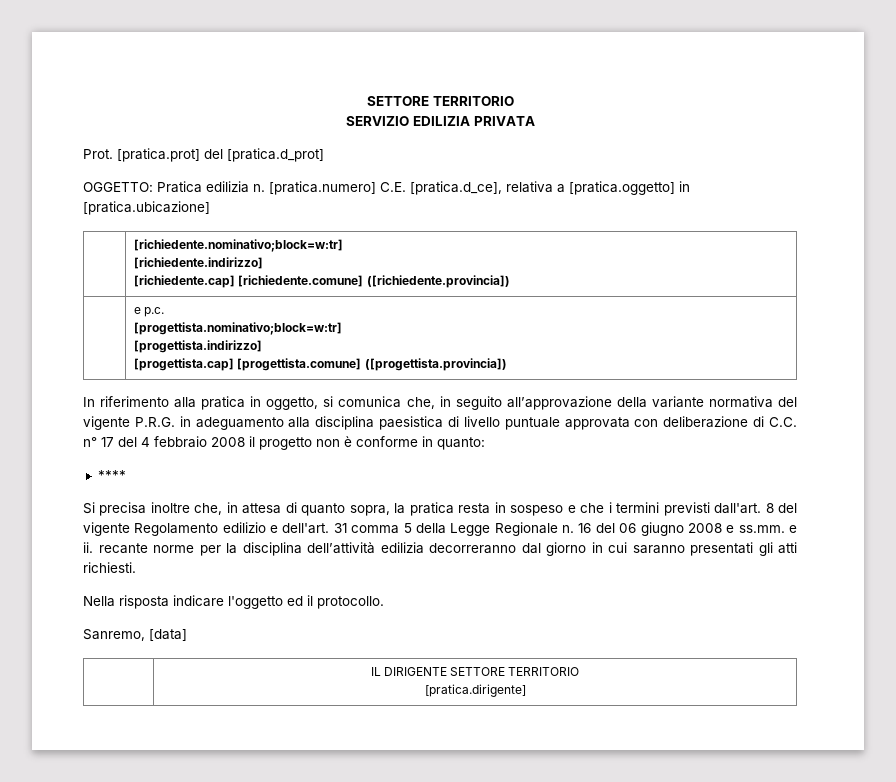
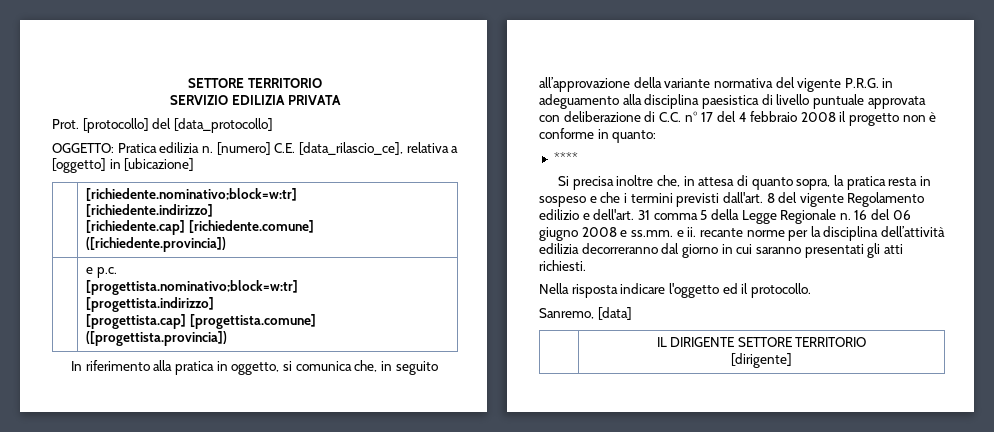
[117,148,324,162] [pratica.prot] del [pratica.d_prot] -> [82,118,273,133] [protocollo] del [data_protocollo]
[269,181,690,195] [83,201,210,215] [pratica.numero] C.E. [pratica.d_ce], relativa a [pratica.oggetto] in [pratica.ubicazione] -> [216,142,459,155] [52,158,195,173] [numero] C.E. [data_rilascio_ce], relativa a [oggetto] in [ubicazione]
[424,684,526,697] [pratica.dirigente] -> [731,353,792,368] [dirigente]

